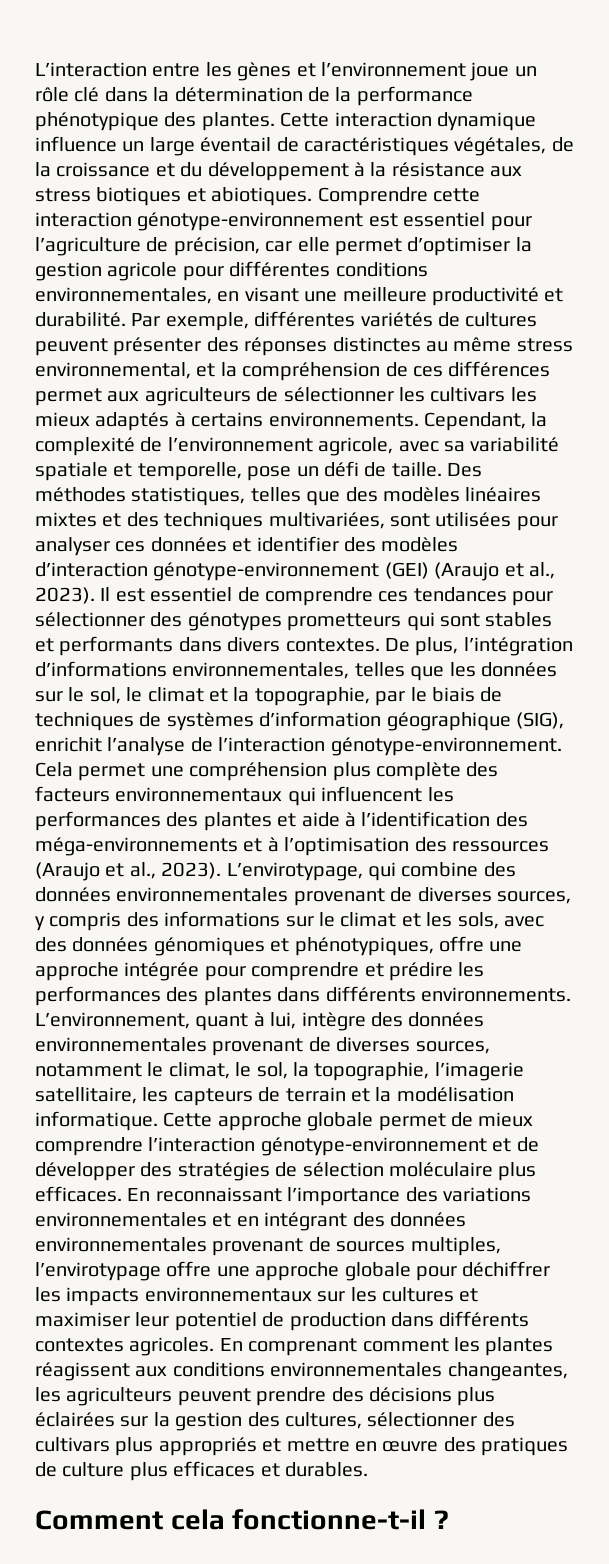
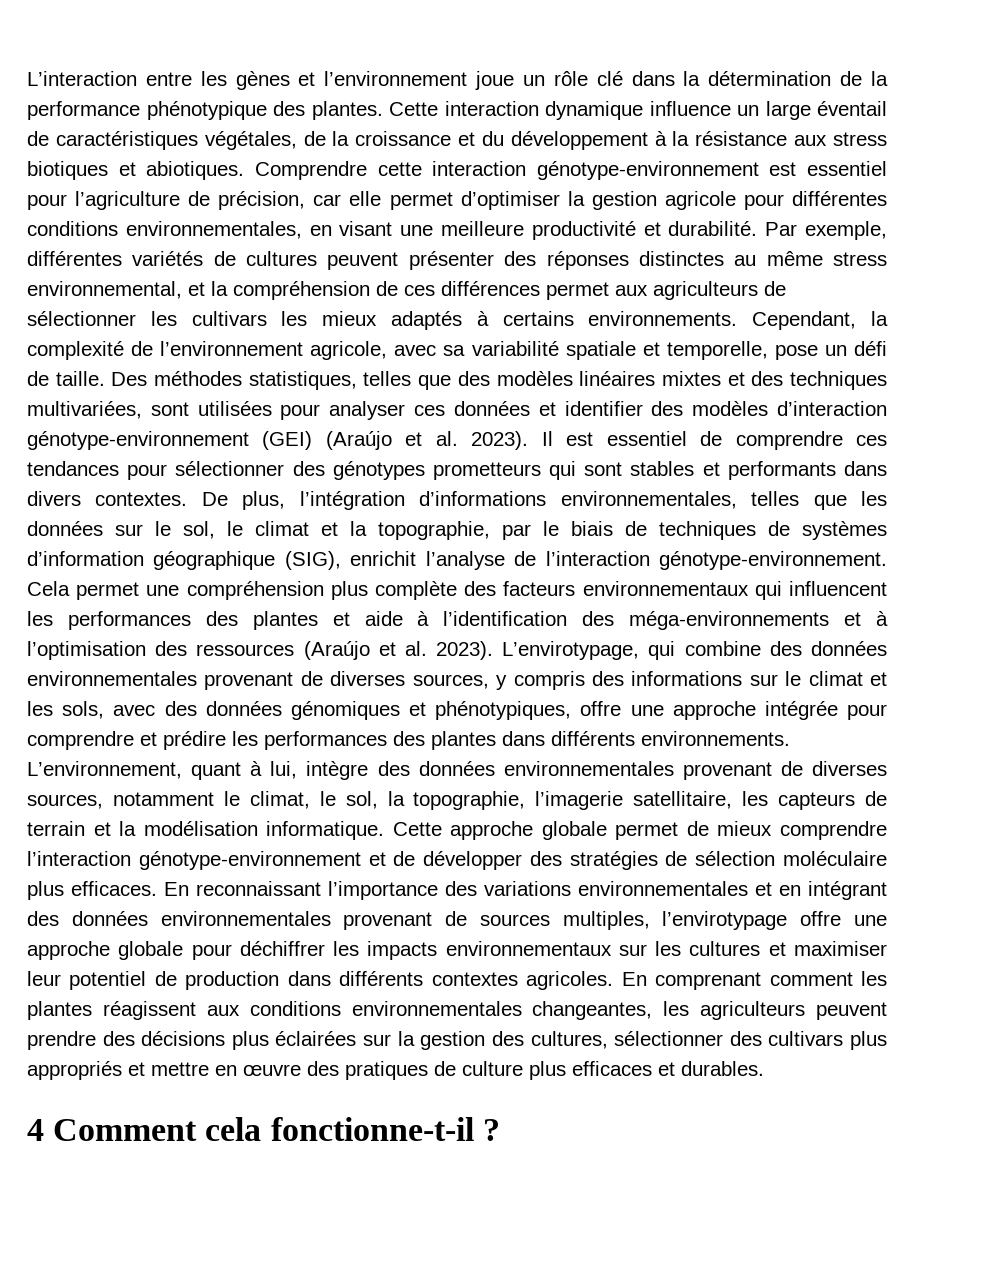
[434,562,555,581] (Araujo et al., -> [325,431,458,450] (Araújo et al.
[35,862,156,881] (Araujo et al., -> [303,641,427,660] (Araújo et al.
(368, 1469) none -> [27,1119,44,1141] 4

